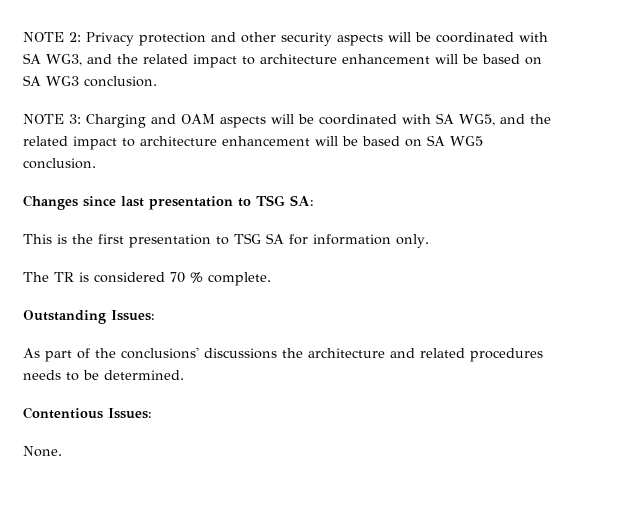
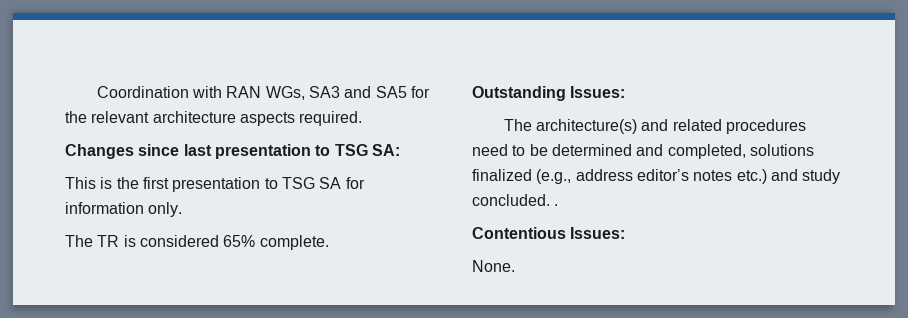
[23,32,548,46] [23,53,542,68] [23,75,157,87] [23,113,551,128] [23,135,483,150] [23,158,96,169] NOTE 2: Privacy protection and other security aspects will be coordinated with SA WG3, and the related impact to architecture enhancement will be based on SA WG3 conclusion. // NOTE 3: Charging and OAM aspects will be coordinated with SA WG5, and the related impact to architecture enhancement will be based on SA WG5 conclusion. -> [96,86,430,100] [65,111,363,126] Coordination with RAN WGs, SA3 and SA5 for the relevant architecture aspects required.
[170,272,203,283] 70 % -> [223,235,256,247] 65%
[23,347,385,362] As part of the conclusions' discussions the architecture -> [503,119,638,134] The architecture(s)
[23,370,61,380] needs -> [472,144,508,156] need
[104,370,184,380] determined. -> [551,144,814,159] [472,169,841,184] [472,194,559,206] determined and completed, solutions finalized (e.g., address editor’s notes etc.) and study concluded. .

